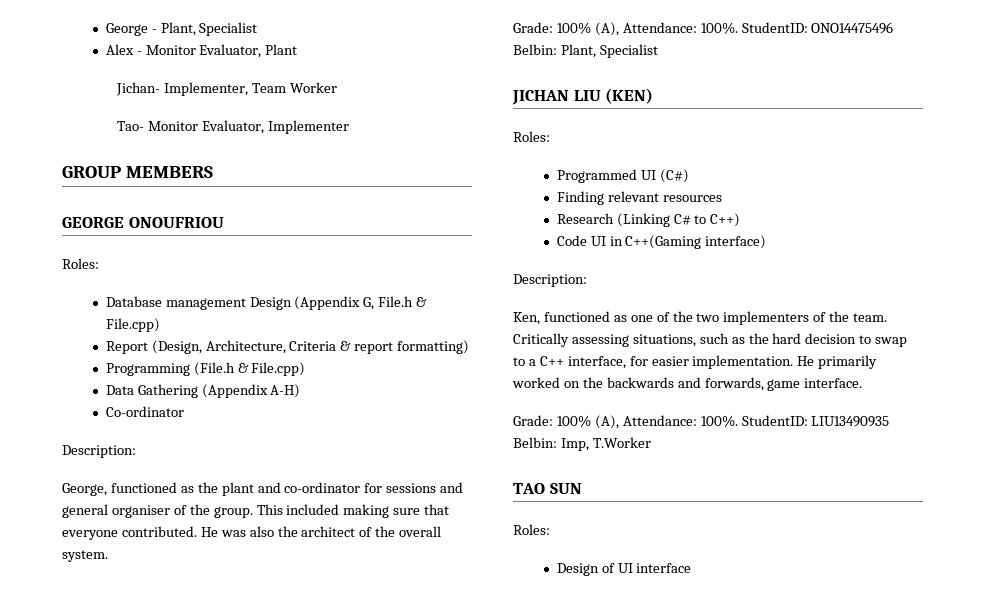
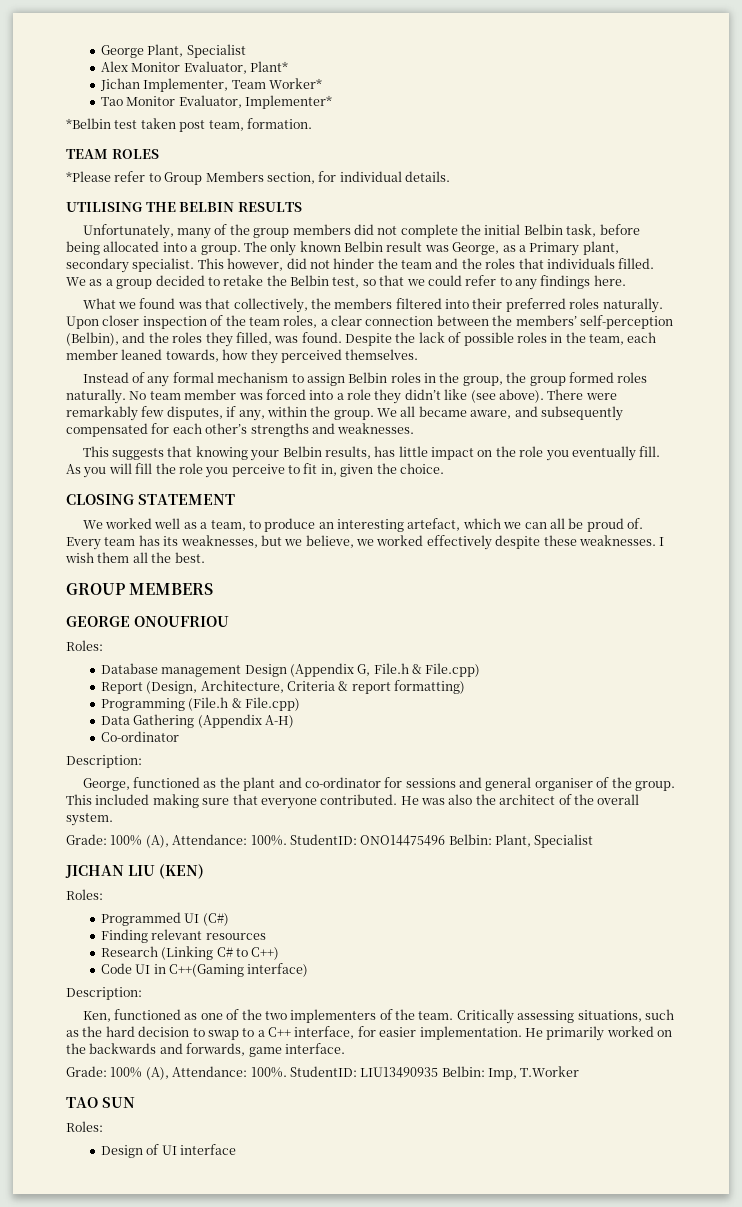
[151,29,157,33] - -> (144, 51) none
[136,44,298,58] [116,82,338,96] [117,120,350,134] - Monitor Evaluator, Plant // Jichan- Implementer, Team Worker // Tao- Monitor Evaluator, Implementer -> [131,61,288,74] [99,78,322,92] [100,95,332,109] [66,118,312,132] [66,149,159,159] [66,171,450,185] [66,202,302,212] [82,224,640,239] [66,241,619,256] [66,258,655,273] [66,275,626,290] [82,298,663,313] [66,315,673,329] [66,332,657,347] [66,349,419,364] [82,372,648,387] [66,389,617,404] [66,406,623,421] [66,423,415,437] [82,446,661,461] [66,463,444,478] [66,494,235,505] [82,518,644,532] [66,535,665,550] [65,552,205,563] Monitor Evaluator, Plant* // Jichan Implementer, Team Worker* // Tao Monitor Evaluator, Implementer* // *Belbin test taken post team, formation. // TEAM ROLES // *Please refer to Group Members section, for individual details. // UTILISING THE BELBIN RESULTS // Unfortunately, many of the group members did not complete the initial Belbin task, before being allocated into a group. The only known Belbin result was George, as a Primary plant, secondary specialist. This however, did not hinder the team and the roles that individuals filled. We as a group decided to retake the Belbin test, so that we could refer to any findings here. // What we found was that collectively, the members filtered into their preferred roles naturally. Upon closer inspection of the team roles, a clear connection between the members’ self-perception (Belbin), and the roles they filled, was found. Despite the lack of possible roles in the team, each member leaned towards, how they perceived themselves. // Instead of any formal mechanism to assign Belbin roles in the group, the group formed roles naturally. No team member was forced into a role they didn’t like (see above). There were remarkably few disputes, if any, within the group. We all became aware, and subsequently compensated for each other’s strengths and weaknesses. // This suggests that knowing your Belbin results, has little impact on the role you eventually fill. As you will fill the role you perceive to fit in, given the choice. // CLOSING STATEMENT // We worked well as a team, to produce an interesting artefact, which we can all be proud of. Every team has its weaknesses, but we believe, we worked effectively despite these weaknesses. I wish them all the best.

